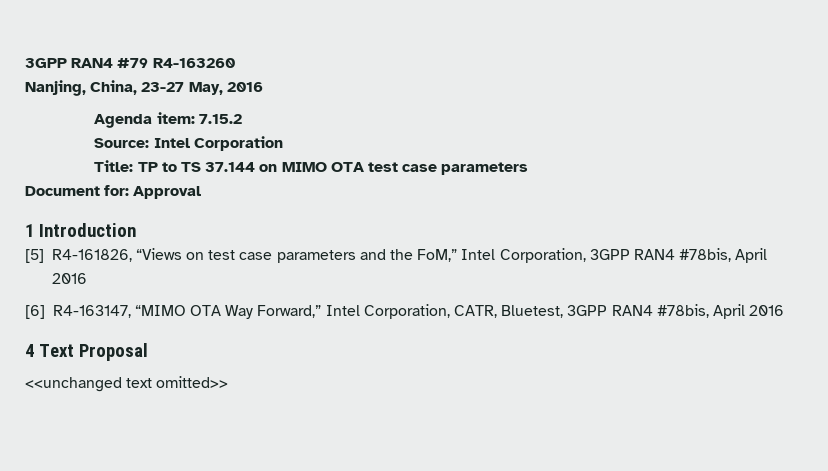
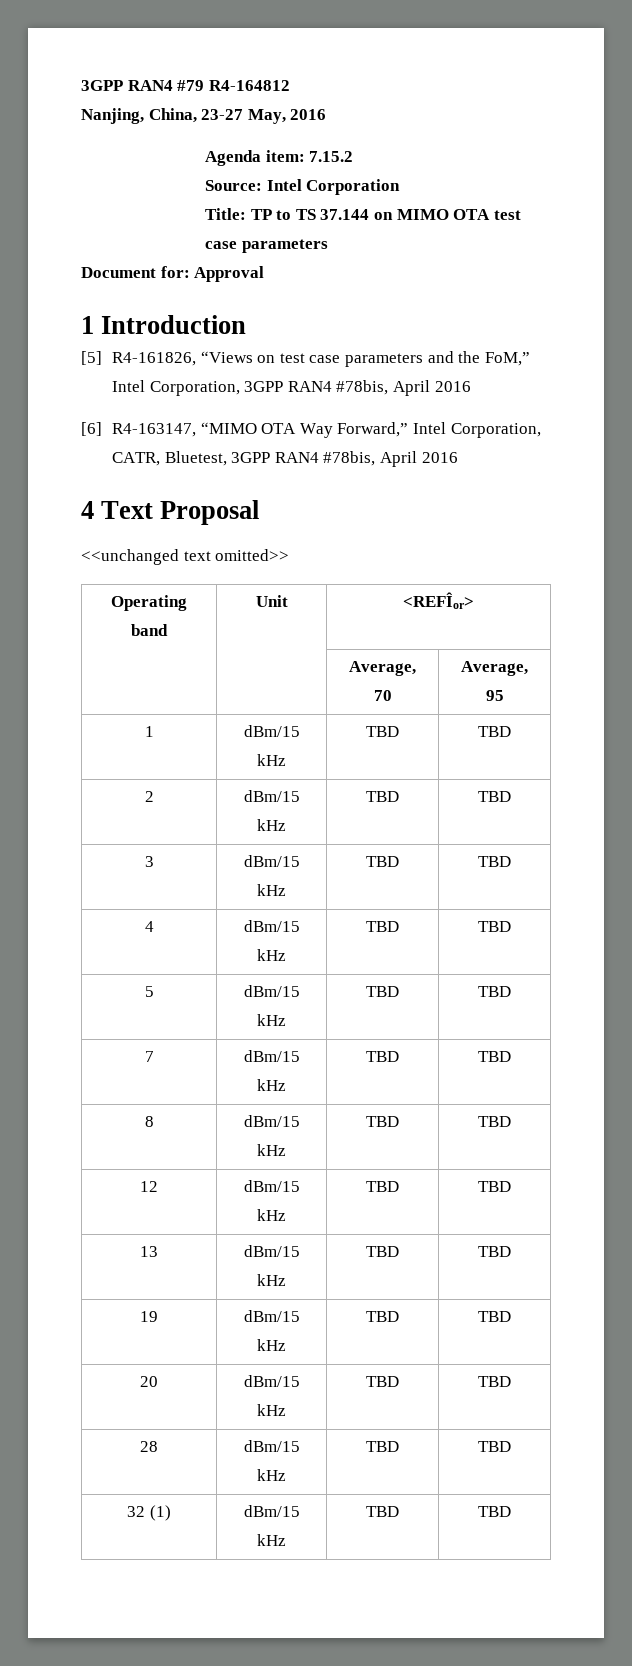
[152,58,235,68] R4-163260 -> [208,80,290,91] R4-164812
(229, 382) none -> [111,595,187,611] [131,624,168,636] [255,595,288,607] [403,592,474,609] [349,661,416,676] [373,690,392,701] [461,661,528,676] [485,690,504,701] [144,726,154,737] [243,725,300,737] [257,754,286,766] [366,726,399,737] [478,726,511,737] [144,791,154,802] [243,790,300,802] [257,819,286,831] [366,791,399,802] [478,791,511,802] [144,856,154,867] [243,855,300,867] [257,884,286,896] [366,856,399,867] [478,856,511,867] [144,921,154,932] [243,920,300,932] [257,949,286,961] [366,921,399,932] [478,921,511,932] [144,986,154,997] [243,985,300,997] [257,1014,286,1026] [366,986,399,997] [478,986,511,997] [144,1051,154,1062] [243,1050,300,1062] [257,1079,286,1091] [366,1051,399,1062] [478,1051,511,1062] [144,1116,154,1127] [243,1115,300,1127] [257,1144,286,1156] [366,1116,399,1127] [478,1116,511,1127] [140,1181,158,1192] [243,1180,300,1192] [257,1209,286,1221] [366,1181,399,1192] [478,1181,511,1192] [140,1246,158,1257] [243,1245,300,1257] [257,1274,286,1286] [366,1246,399,1257] [478,1246,511,1257] [140,1311,158,1322] [243,1310,300,1322] [257,1339,286,1351] [366,1311,399,1322] [478,1311,511,1322] [140,1376,158,1387] [243,1375,300,1387] [257,1404,286,1416] [366,1376,399,1387] [478,1376,511,1387] [140,1441,158,1452] [243,1440,300,1452] [257,1469,286,1481] [366,1441,399,1452] [478,1441,511,1452] [127,1505,171,1521] [243,1505,300,1517] [257,1534,286,1546] [366,1506,399,1517] [478,1506,511,1517] // Operating band | Unit | <REFÎor> // | | Average, 70 | Average, 95 // 1 | dBm/15 kHz | TBD | TBD // 2 | dBm/15 kHz | TBD | TBD // 3 | dBm/15 kHz | TBD | TBD // 4 | dBm/15 kHz | TBD | TBD // 5 | dBm/15 kHz | TBD | TBD // 7 | dBm/15 kHz | TBD | TBD // 8 | dBm/15 kHz | TBD | TBD // 12 | dBm/15 kHz | TBD | TBD // 13 | dBm/15 kHz | TBD | TBD // 19 | dBm/15 kHz | TBD | TBD // 20 | dBm/15 kHz | TBD | TBD // 28 | dBm/15 kHz | TBD | TBD // 32 (1) | dBm/15 kHz | TBD | TBD

